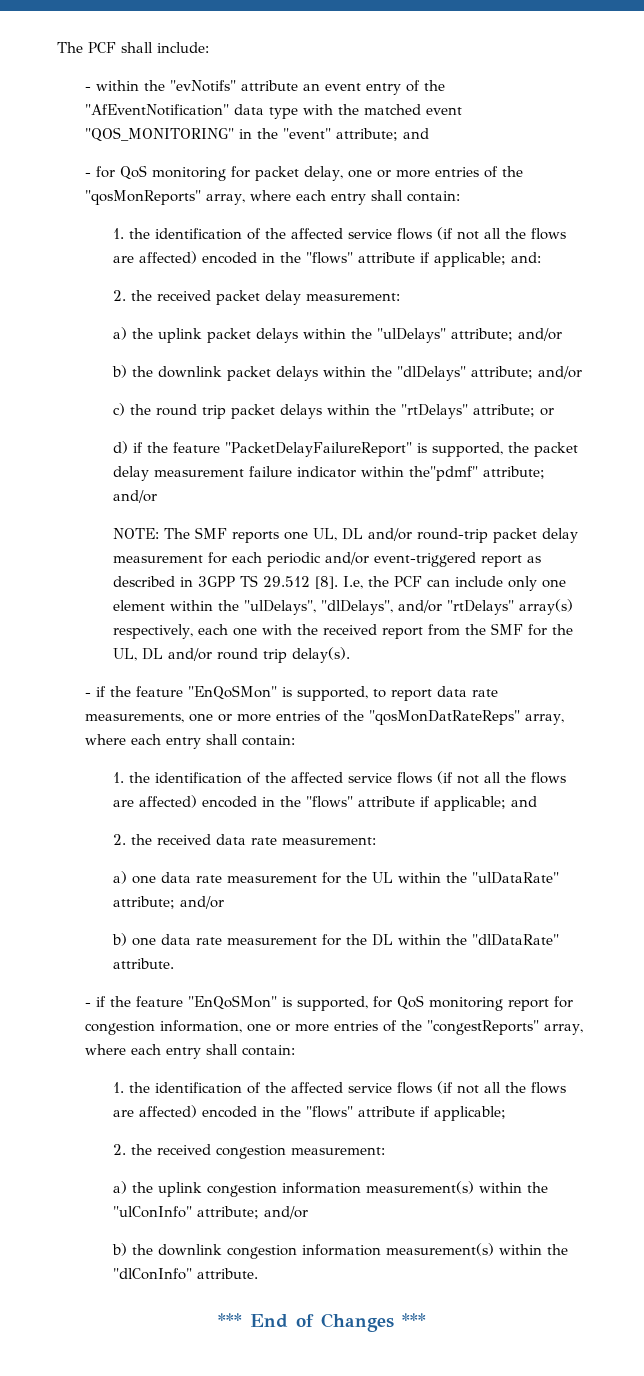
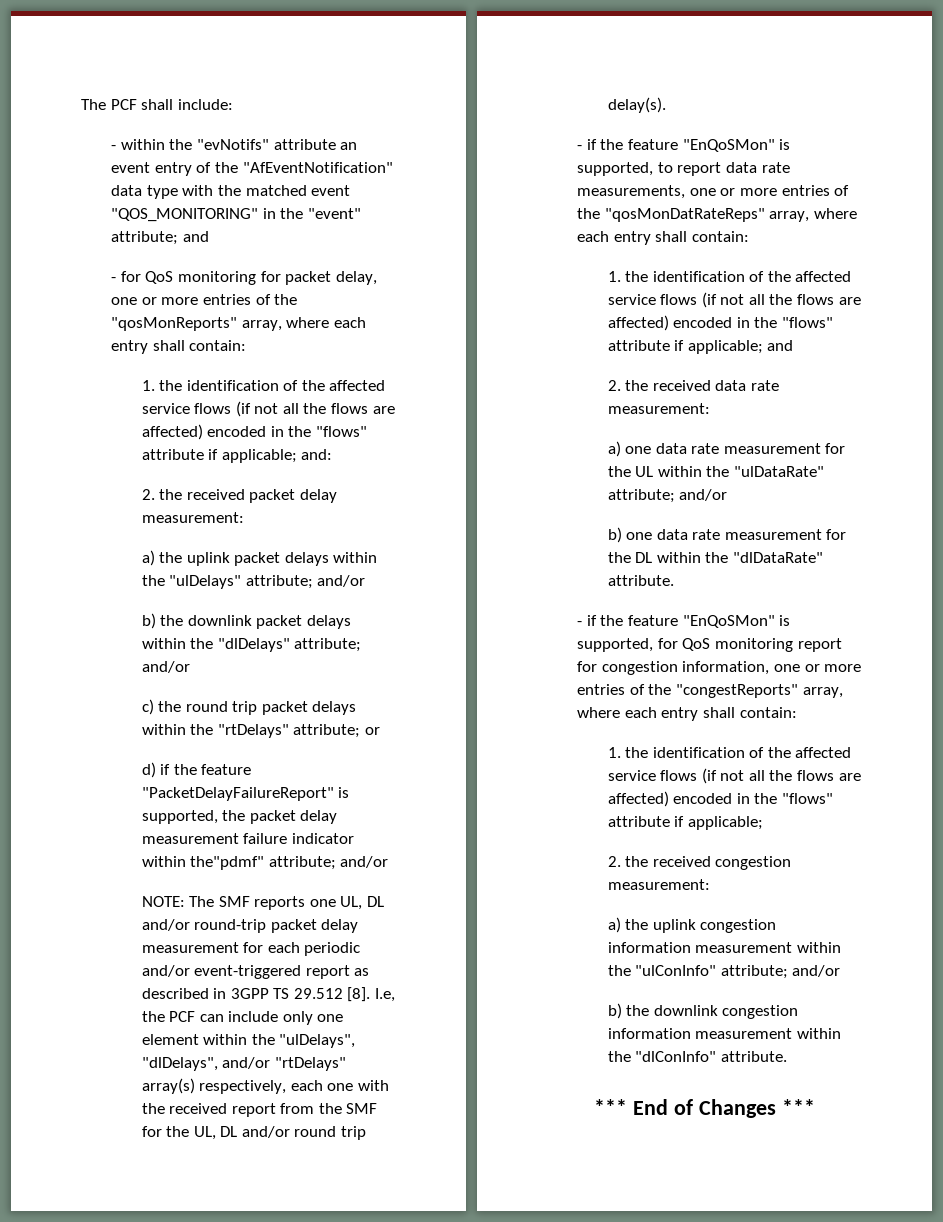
[366,1181,475,1194] measurement(s) -> [695,942,793,953] measurement
[386,1243,495,1256] measurement(s) -> [695,1028,793,1039] measurement

